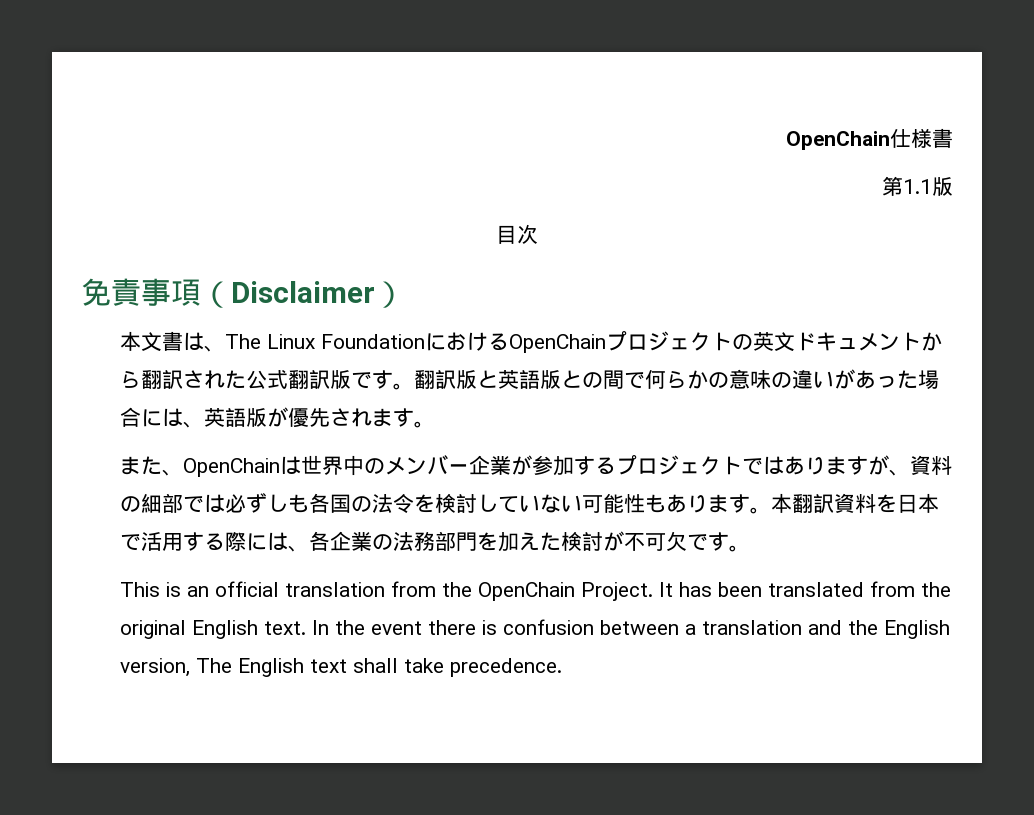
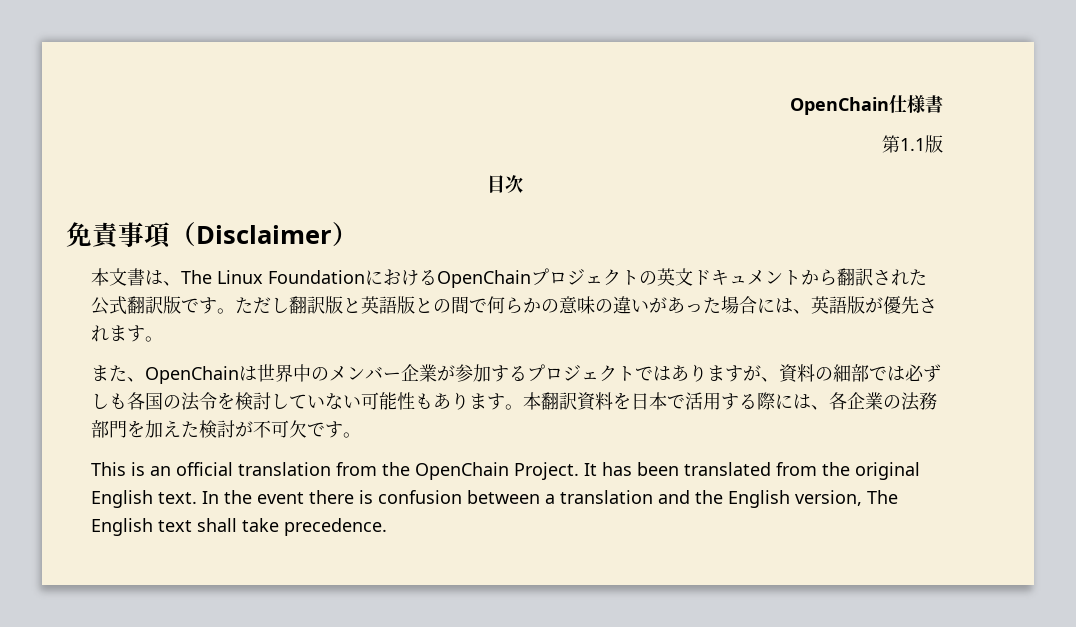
(415, 386) none -> [234,297,289,314] ただし

